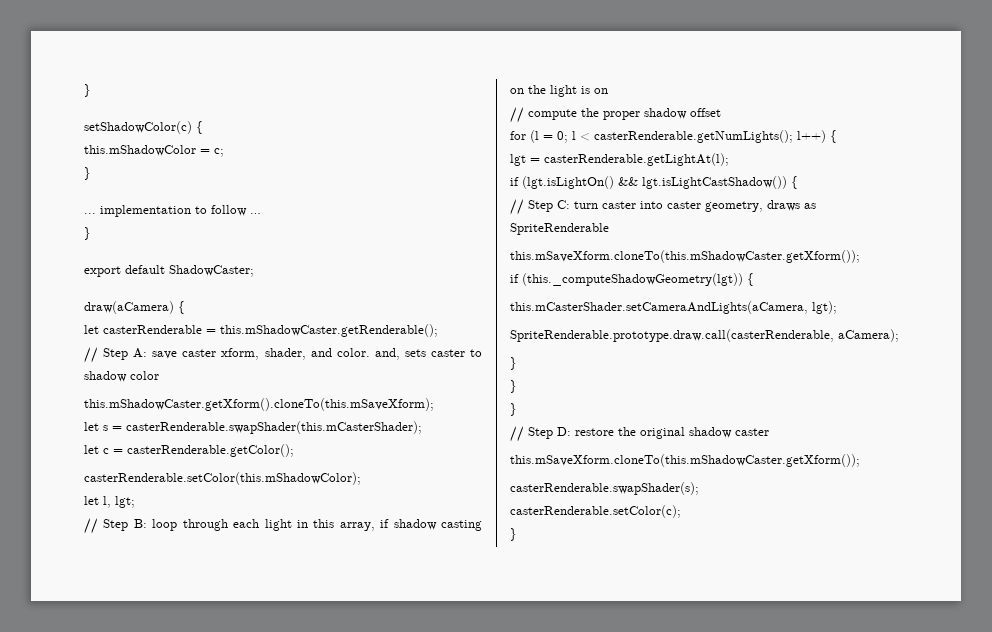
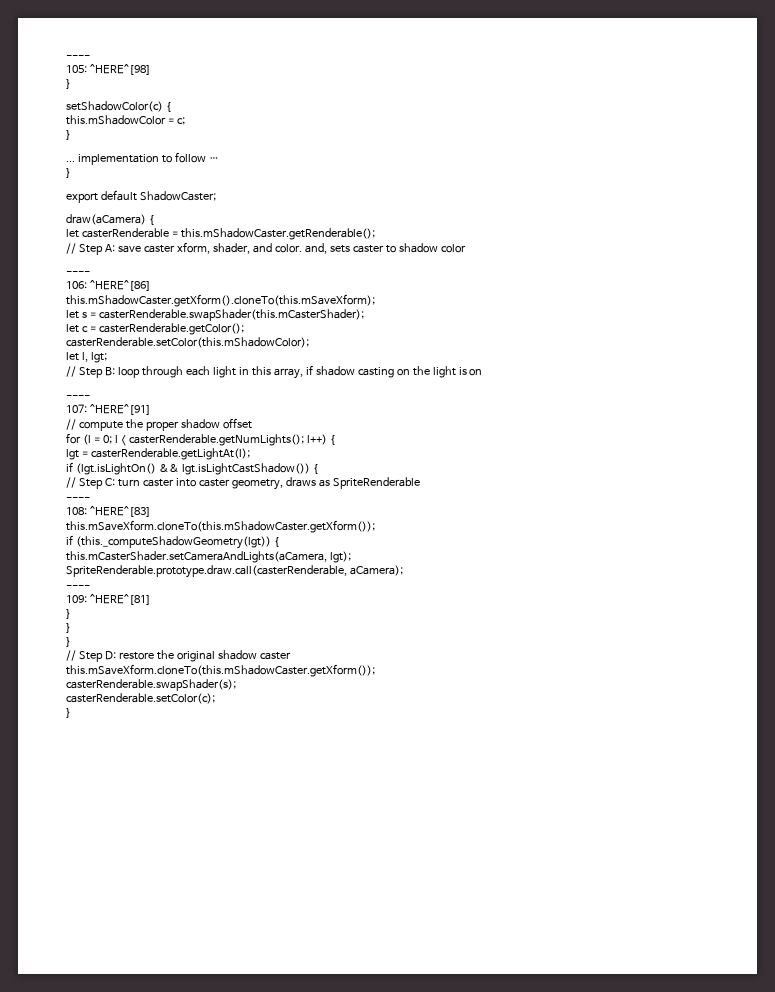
(84, 90) none -> [66,55,90,59] [66,64,151,75] ---- // 105: ^HERE^[98] //
(159, 375) none -> [66,271,90,275] [66,280,151,291] // ---- // 106: ^HERE^[86]
(608, 91) none -> [66,395,90,399] [66,404,151,415] // ---- // 107: ^HERE^[91]
(609, 229) none -> [66,497,90,501] [66,506,151,517] // ---- // 108: ^HERE^[83]
(899, 335) none -> [66,585,90,589] [66,594,151,605] // ---- // 109: ^HERE^[81]

